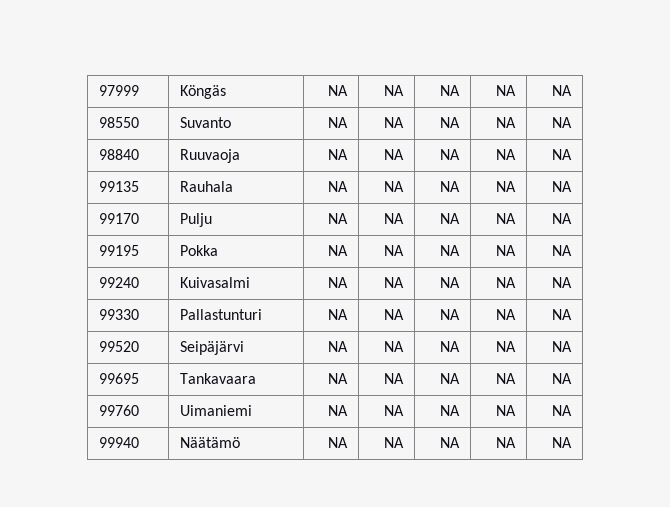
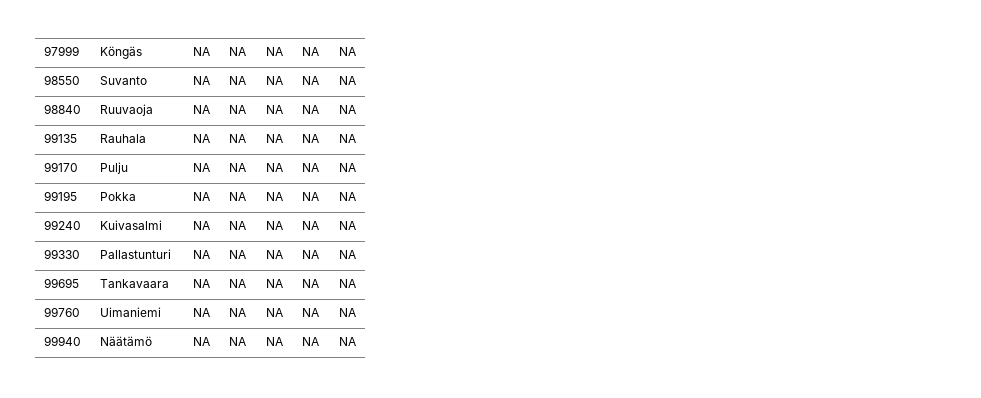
[99,341,140,352] [180,341,245,355] [327,341,348,352] [383,341,404,352] [439,341,460,352] [495,341,516,352] [551,341,572,352] // 99520 | Seipäjärvi | NA | NA | NA | NA | NA -> (356, 254) none

